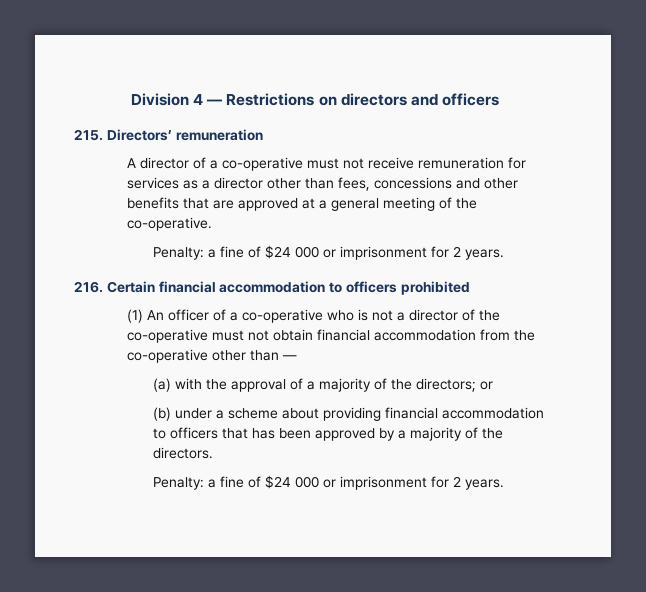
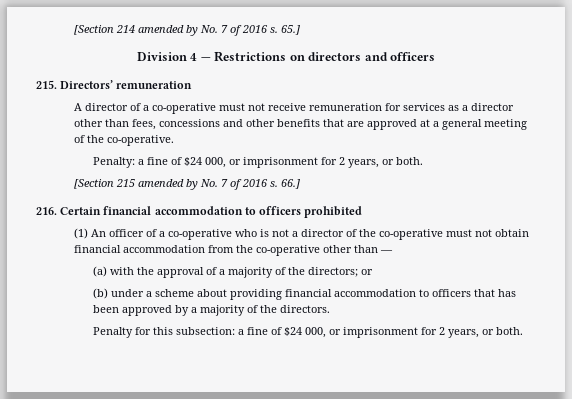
(130, 99) none -> [73,25,300,36] [Section 214 amended by No. 7 of 2016 s. 65.] //
[294,246,504,260] 000 or imprisonment for 2 years. -> [204,157,423,168] [73,179,300,190] 000, or imprisonment for 2 years, or both. // [Section 215 amended by No. 7 of 2016 s. 66.]
[152,475,504,490] Penalty: a fine of $24 000 or imprisonment for 2 years. -> [92,327,523,338] Penalty for this subsection: a fine of $24 000, or imprisonment for 2 years, or both.

